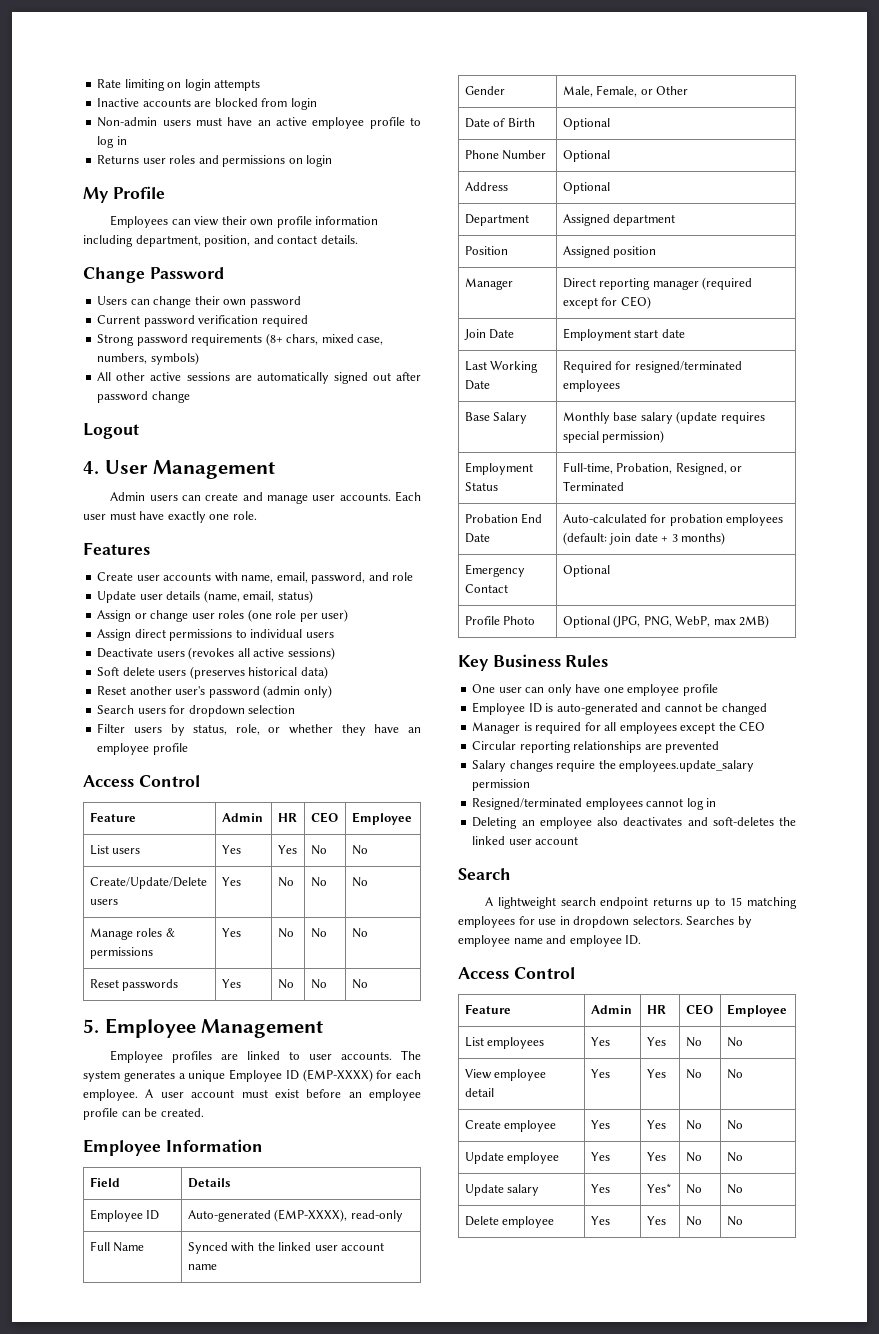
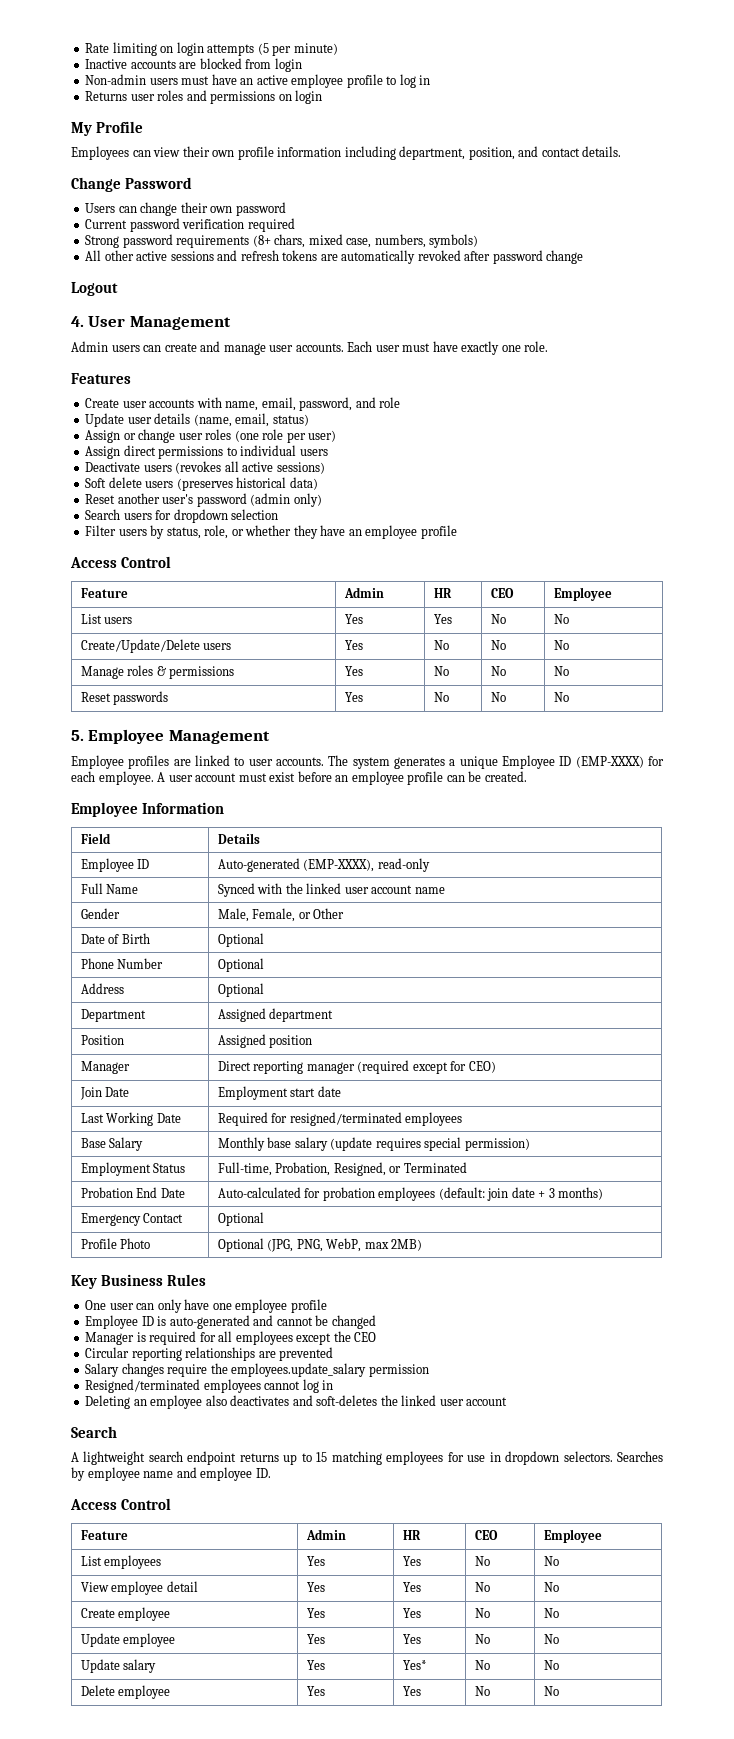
(261, 85) none -> [257,43,338,56] (5 per minute)
[234,372,391,384] are automatically signed out -> [217,250,461,264] and refresh tokens are automatically revoked

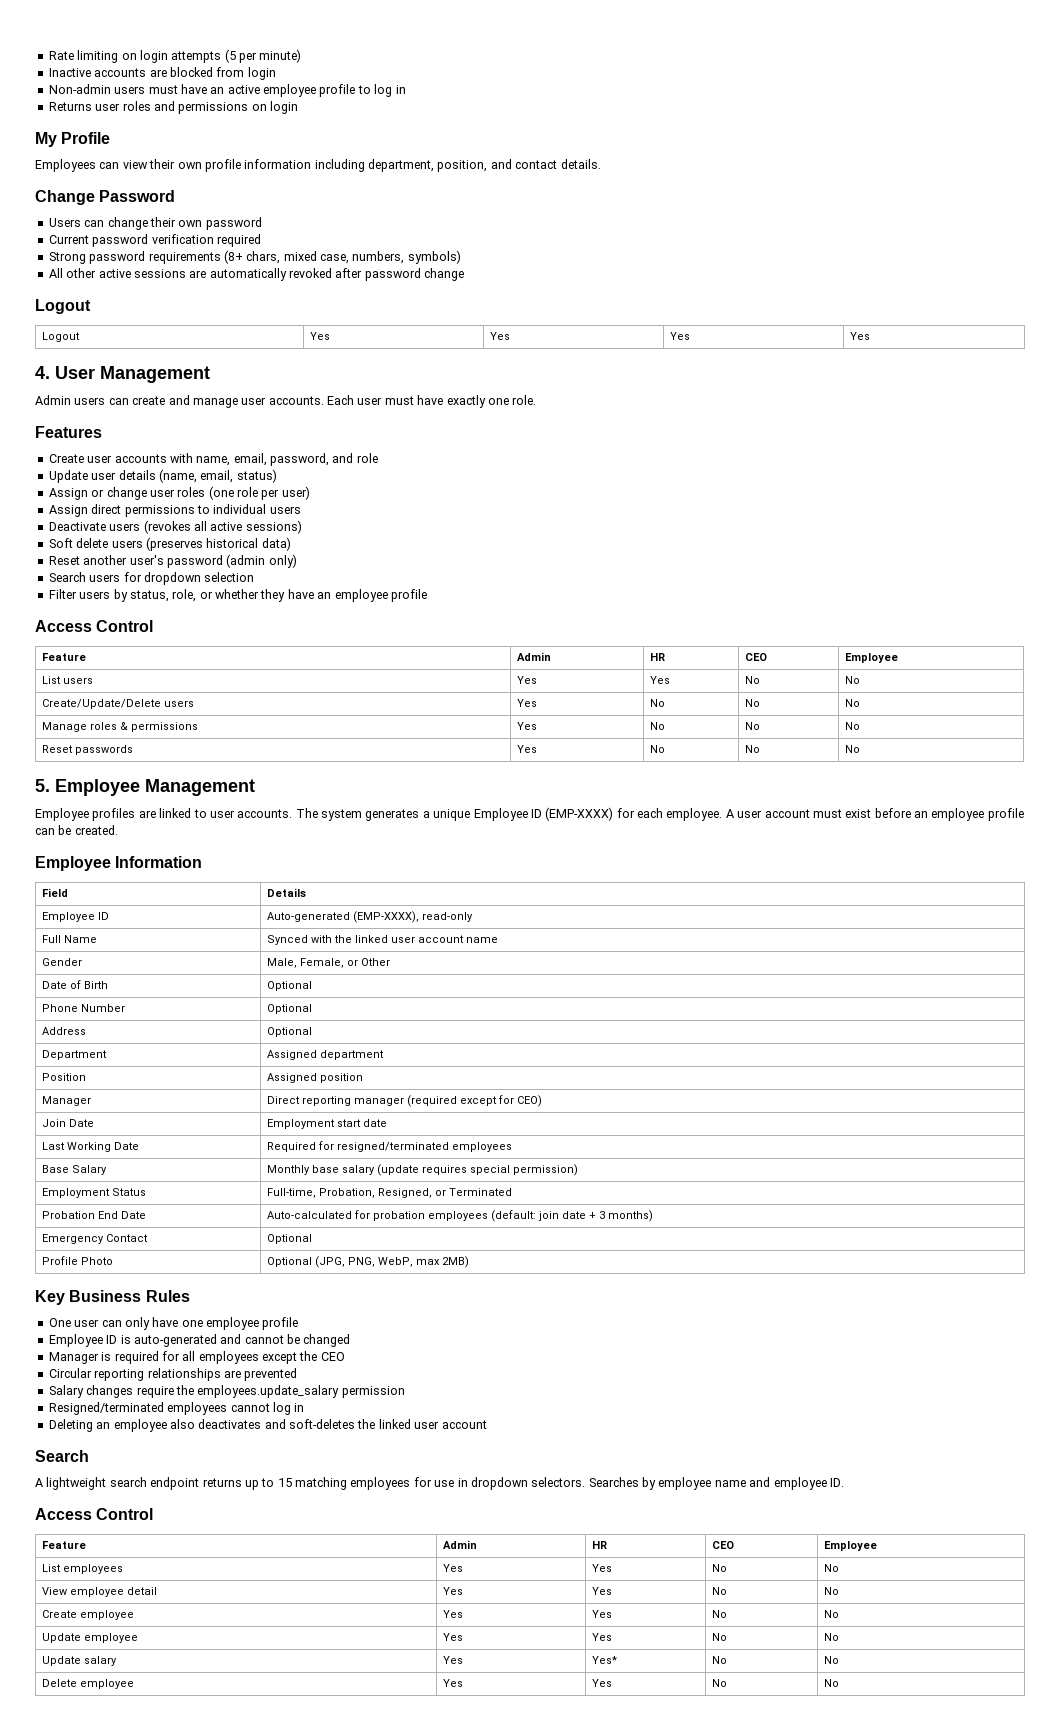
[217,250,318,261] and refresh tokens -> (186, 273) none
(118, 289) none -> [41,332,80,342] [309,332,330,340] [489,332,510,340] [669,332,690,340] [849,332,870,340] // Logout | Yes | Yes | Yes | Yes

